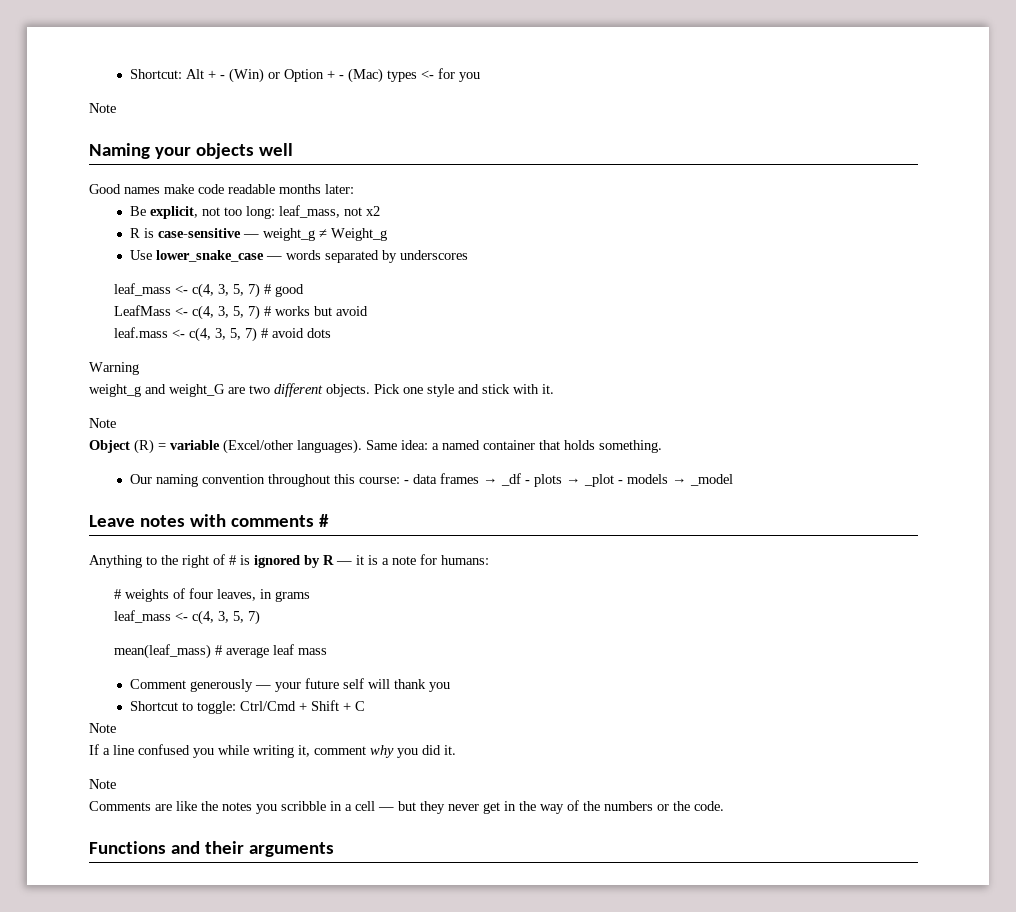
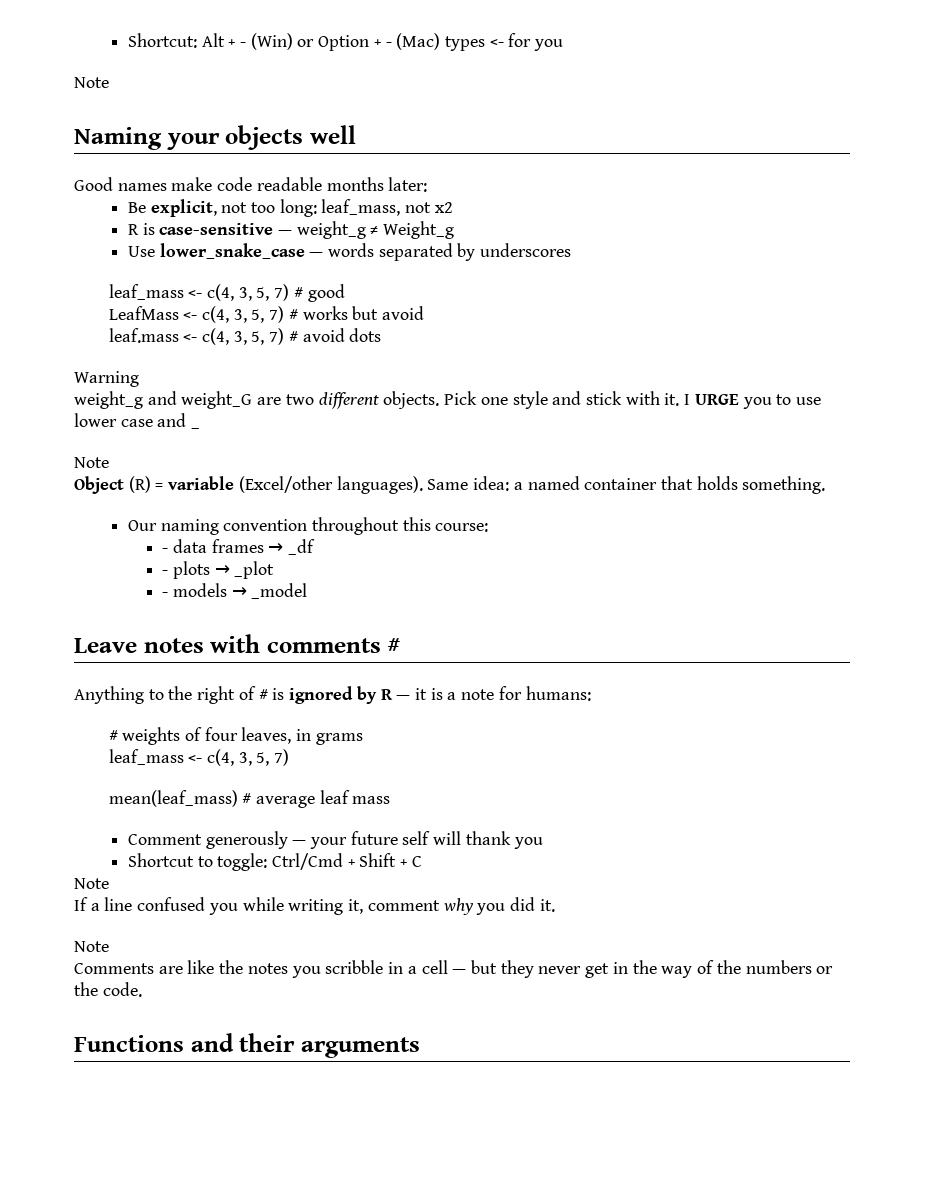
(554, 389) none -> [684,394,822,409] [74,413,187,427] [191,427,201,429] I URGE you to use lower case and _
(400, 480) none -> (489, 527) //
(521, 479) none -> (316, 547) //
(614, 480) none -> (275, 570) //

